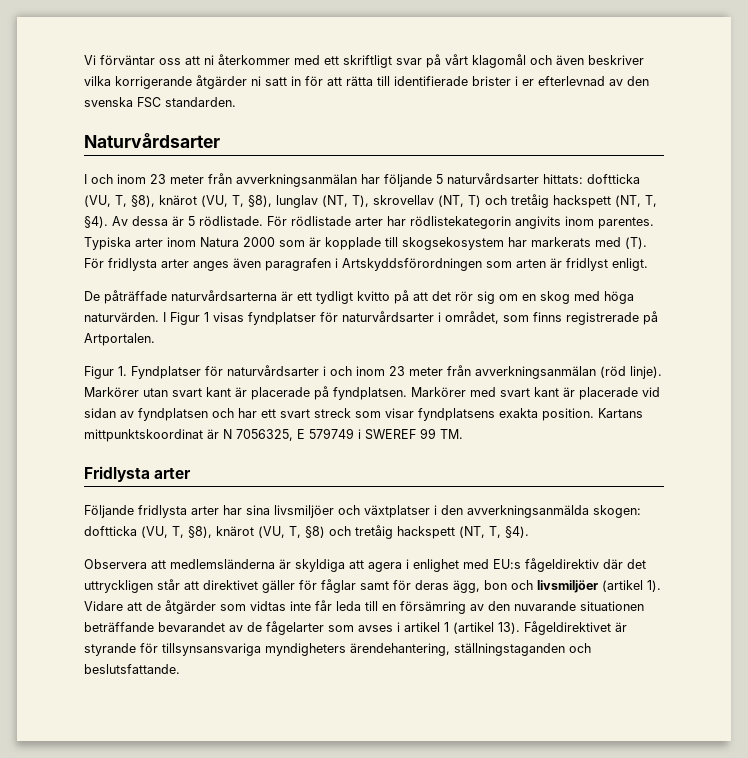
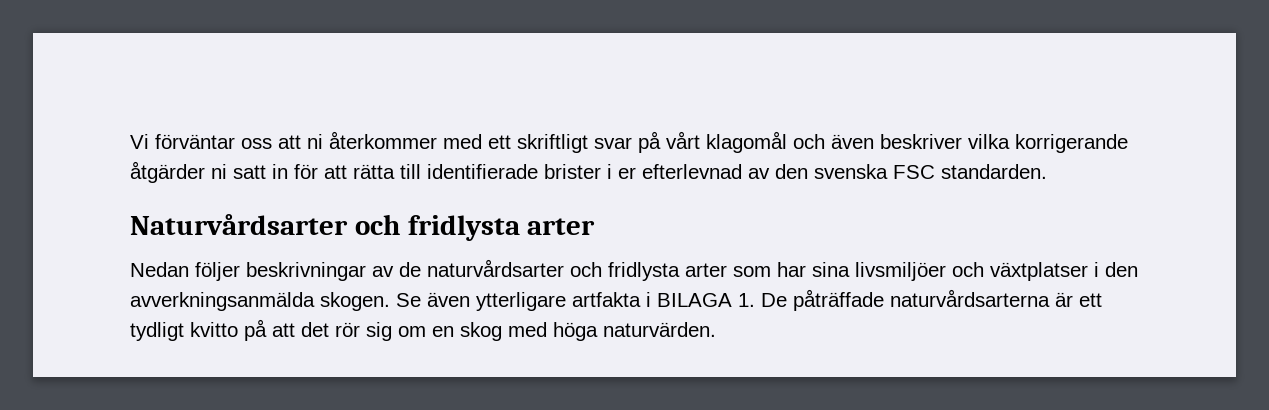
[84,173,640,187] [84,194,657,208] [84,216,654,229] [84,237,647,250] [84,258,648,271] // I och inom 23 meter från avverkningsanmälan har följande 5 naturvårdsarter hittats: doftticka (VU, T, §8), knärot (VU, T, §8), lunglav (NT, T), skrovellav (NT, T) och tretåig hackspett (NT, T, §4). Av dessa är 5 rödlistade. För rödlistade arter har rödlistekategorin angivits inom parentes. Typiska arter inom Natura 2000 som är kopplade till skogsekosystem har markerats med (T). För fridlysta arter anges även paragrafen i Artskyddsförordningen som arten är fridlyst enligt. // -> [354,214,596,241] [130,259,1138,281] [130,292,755,311] och fridlysta arter // Nedan följer beskrivningar av de naturvårdsarter och fridlysta arter som har sina livsmiljöer och växtplatser i den avverkningsanmälda skogen. Se även ytterligare artfakta i BILAGA 1.
[163,311,658,325] [84,333,155,346] [84,365,662,379] [84,386,660,400] [84,408,643,421] [84,428,463,442] [84,466,192,482] [84,505,641,518] [84,525,529,539] [84,558,646,572] [84,579,661,593] [84,600,644,614] [84,621,627,635] [84,643,591,656] [84,664,180,674] I Figur 1 visas fyndplatser för naturvårdsarter i området, som finns registrerade på Artportalen. // Figur 1. Fyndplatser för naturvårdsarter i och inom 23 meter från avverkningsanmälan (röd linje). Markörer utan svart kant är placerade på fyndplatsen. Markörer med svart kant är placerade vid sidan av fyndplatsen och har ett svart streck som visar fyndplatsens exakta position. Kartans mittpunktskoordinat är N 7056325, E 579749 i SWEREF 99 TM. // Fridlysta arter // Följande fridlysta arter har sina livsmiljöer och växtplatser i den avverkningsanmälda skogen: doftticka (VU, T, §8), knärot (VU, T, §8) och tretåig hackspett (NT, T, §4). // Observera att medlemsländerna är skyldiga att agera i enlighet med EU:s fågeldirektiv där det uttryckligen står att direktivet gäller för fåglar samt för deras ägg, bon och livsmiljöer (artikel 1). Vidare att de åtgärder som vidtas inte får leda till en försämring av den nuvarande situationen beträffande bevarandet av de fågelarter som avses i artikel 1 (artikel 13). Fågeldirektivet är styrande för tillsynsansvariga myndigheters ärendehantering, ställningstaganden och beslutsfattande. -> (716, 329) none

